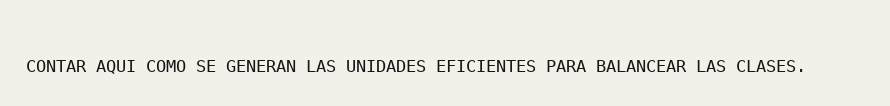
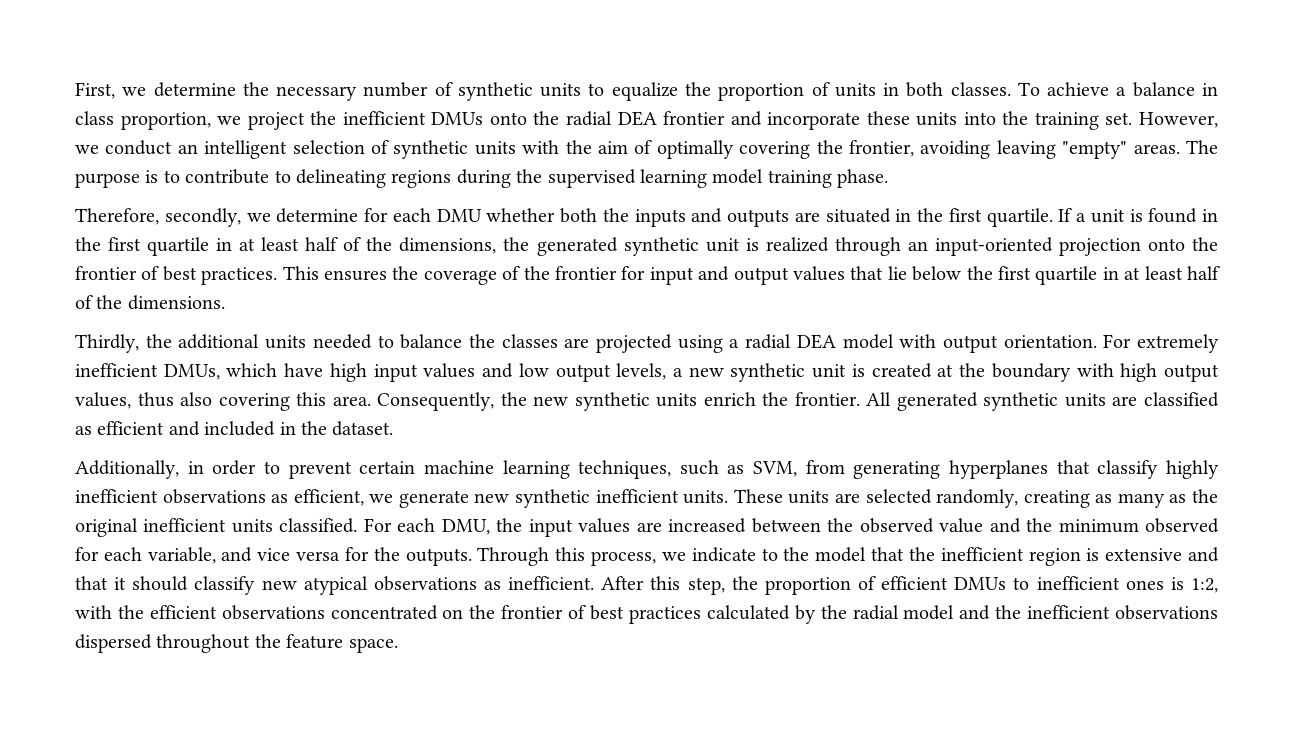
[26,60,806,74] CONTAR AQUI COMO SE GENERAN LAS UNIDADES EFICIENTES PARA BALANCEAR LAS CLASES. -> [75,82,1218,101] [75,111,1218,130] [75,140,1218,159] [75,169,889,188] [75,208,1218,227] [75,237,1218,256] [75,266,1220,285] [75,295,225,310] [75,334,1220,353] [75,363,1220,382] [75,392,1219,411] [75,421,394,436] [75,460,1219,479] [75,489,1218,508] [75,518,1220,537] [75,547,1220,566] [75,576,1218,595] [75,605,1218,624] [75,634,398,653] First, we determine the necessary number of synthetic units to equalize the proportion of units in both classes. To achieve a balance in class proportion, we project the inefficient DMUs onto the radial DEA frontier and incorporate these units into the training set. However, we conduct an intelligent selection of synthetic units with the aim of optimally covering the frontier, avoiding leaving "empty" areas. The purpose is to contribute to delineating regions during the supervised learning model training phase. // Therefore, secondly, we determine for each DMU whether both the inputs and outputs are situated in the first quartile. If a unit is found in the first quartile in at least half of the dimensions, the generated synthetic unit is realized through an input-oriented projection onto the frontier of best practices. This ensures the coverage of the frontier for input and output values that lie below the first quartile in at least half of the dimensions. // Thirdly, the additional units needed to balance the classes are projected using a radial DEA model with output orientation. For extremely inefficient DMUs, which have high input values and low output levels, a new synthetic unit is created at the boundary with high output values, thus also covering this area. Consequently, the new synthetic units enrich the frontier. All generated synthetic units are classified as efficient and included in the dataset. // Additionally, in order to prevent certain machine learning techniques, such as SVM, from generating hyperplanes that classify highly inefficient observations as efficient, we generate new synthetic inefficient units. These units are selected randomly, creating as many as the original inefficient units classified. For each DMU, the input values are increased between the observed value and the minimum observed for each variable, and vice versa for the outputs. Through this process, we indicate to the model that the inefficient region is extensive and that it should classify new atypical observations as inefficient. After this step, the proportion of efficient DMUs to inefficient ones is 1:2, with the efficient observations concentrated on the frontier of best practices calculated by the radial model and the inefficient observations dispersed throughout the feature space.

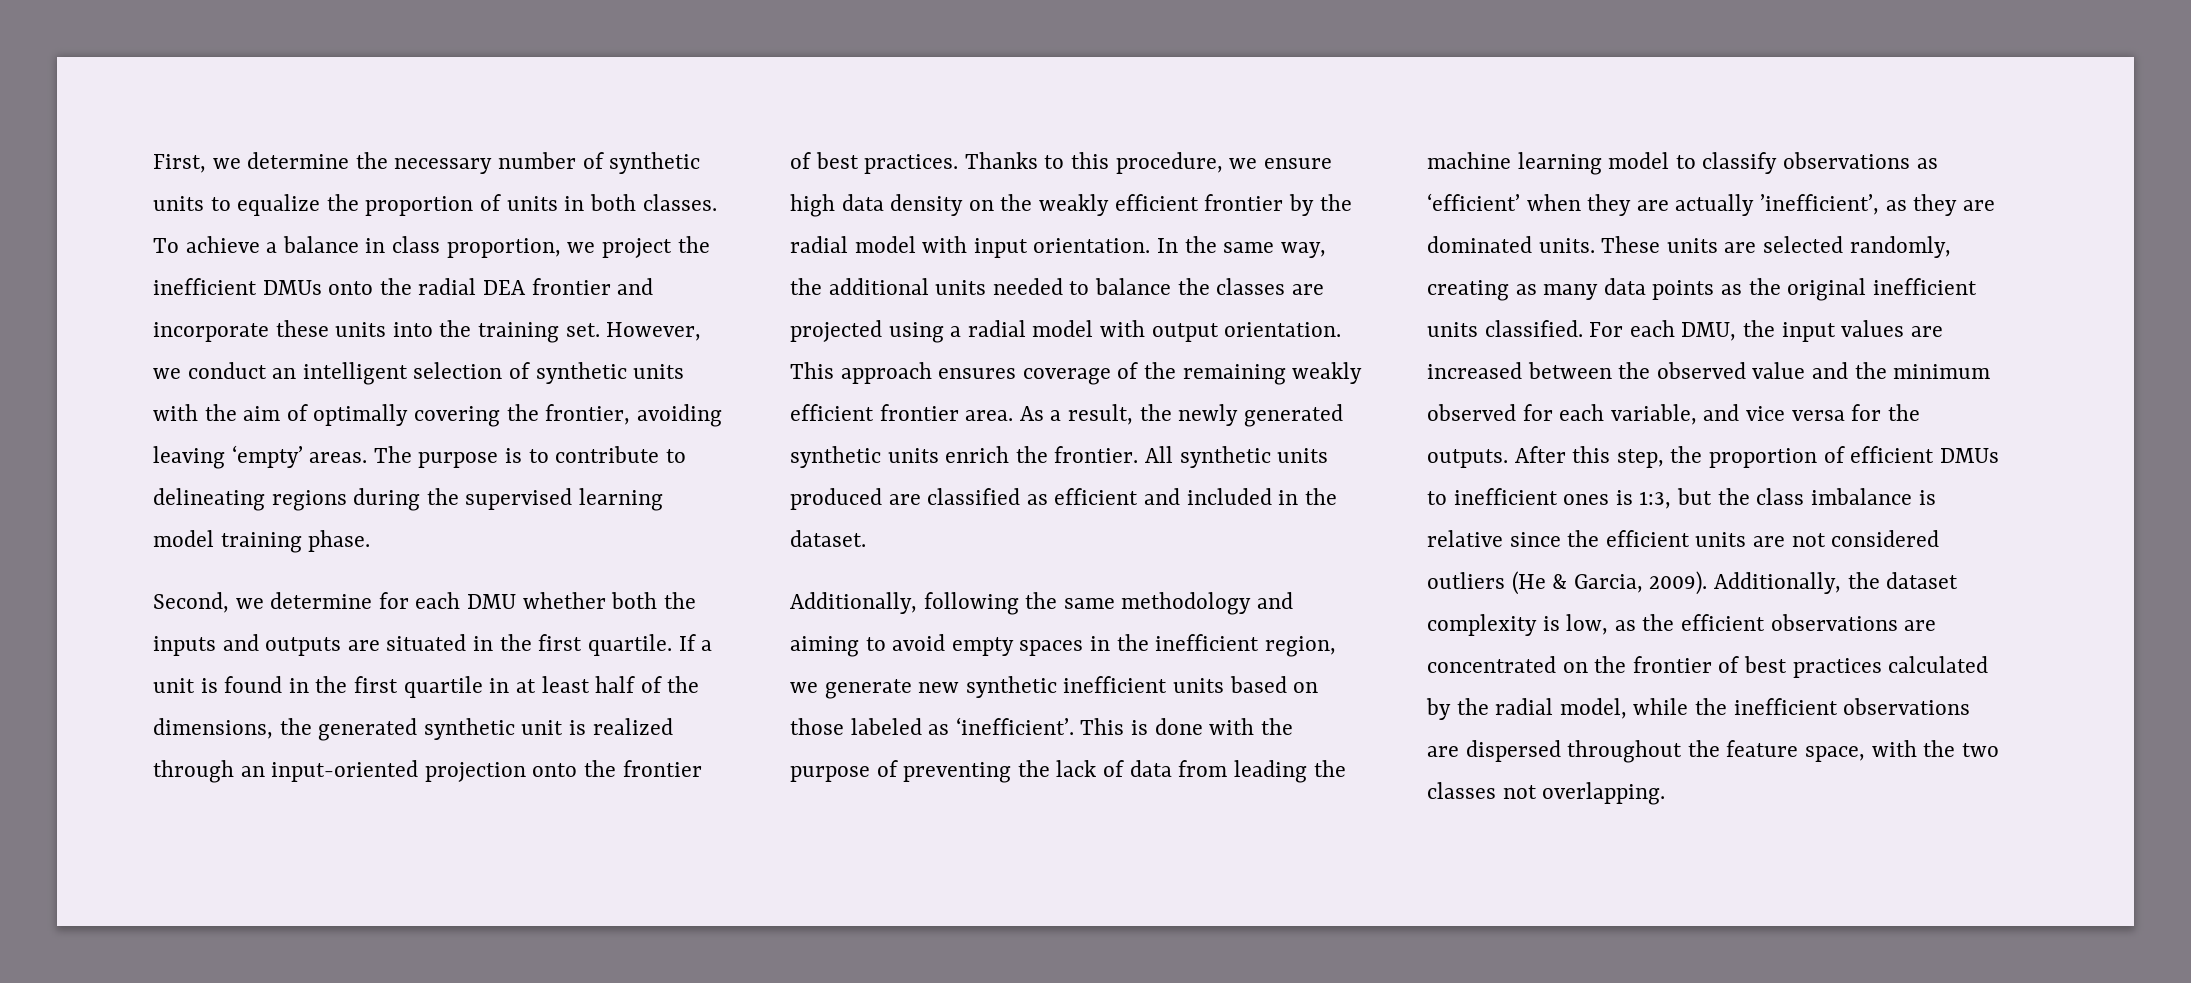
[1062,141,1128,159] "empty" -> [231,445,303,468] ‘empty’
[75,208,241,227] Therefore, secondly, -> [153,592,229,613] Second,
[282,266,1220,285] [75,295,225,310] [75,334,139,353] This ensures the coverage of the frontier for input and output values that lie below the first quartile in at least half of the dimensions. // Thirdly, -> [964,152,1332,174] [790,194,1352,217] [790,236,1326,258] Thanks to this procedure, we ensure high data density on the weakly efficient frontier by the radial model with input orientation. In the same way,
[796,334,836,349] DEA -> (1026, 328) none
[1103,334,1220,353] [75,363,1220,382] [75,392,569,411] For extremely inefficient DMUs, which have high input values and low output levels, a new synthetic unit is created at the boundary with high output values, thus also covering this area. Consequently, the new -> [790,362,1363,385] [790,404,1343,427] This approach ensures coverage of the remaining weakly efficient frontier area. As a result, the newly generated
[896,392,1106,411] generated synthetic units -> [1179,446,1329,468] [790,488,882,510] synthetic units produced
[187,460,1219,479] [75,489,364,506] in order to prevent certain machine learning techniques, such as SVM, from generating hyperplanes that classify highly inefficient observations as efficient, -> [923,592,1294,615] [790,634,1336,657] following the same methodology and aiming to avoid empty spaces in the inefficient region,
(679, 496) none -> [1173,676,1319,693] [790,717,1293,735] [790,760,1346,783] [1427,152,1938,175] [1427,193,1995,216] [1427,236,1532,253] units based on those labeled as ‘inefficient’. This is done with the purpose of preventing the lack of data from leading the machine learning model to classify observations as ‘efficient’ when they are actually ’inefficient’, as they are dominated
(1165, 500) none -> [1603,278,1715,300] data points
[477,547,1220,566] [75,576,595,595] Through this process, we indicate to the model that the inefficient region is extensive and that it should classify new atypical observations as inefficient. -> (1508, 458) none
[1190,578,1218,593] [75,605,112,619] 1:2, with -> [1639,488,1936,509] [1427,530,1940,547] [1427,571,1959,595] [1427,614,1636,636] 1:3, but the class imbalance is relative since the efficient units are not considered outliers (He & Garcia, 2009). Additionally, the dataset complexity is low, as
(325, 612) none -> [1904,620,1937,631] are
[903,605,991,620] model and -> [1559,698,1689,719] model, while
(1218, 612) none -> [1427,746,1459,757] are
[348,638,398,653] space. -> [1805,740,1999,762] [1427,782,1666,805] space, with the two classes not overlapping.

